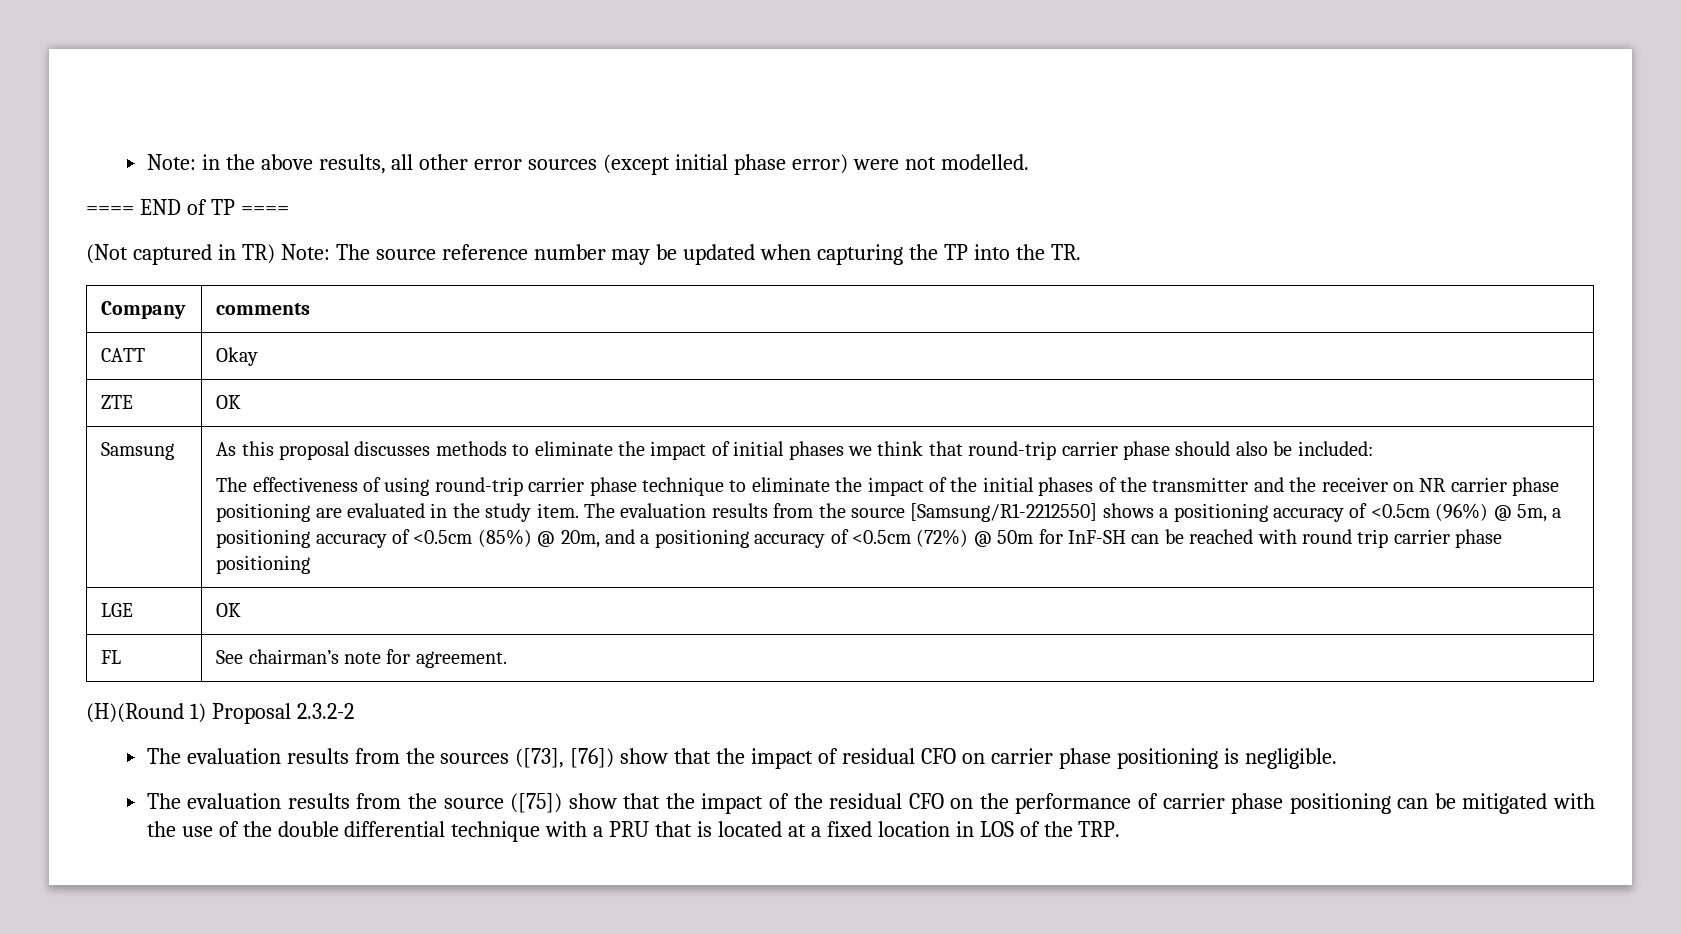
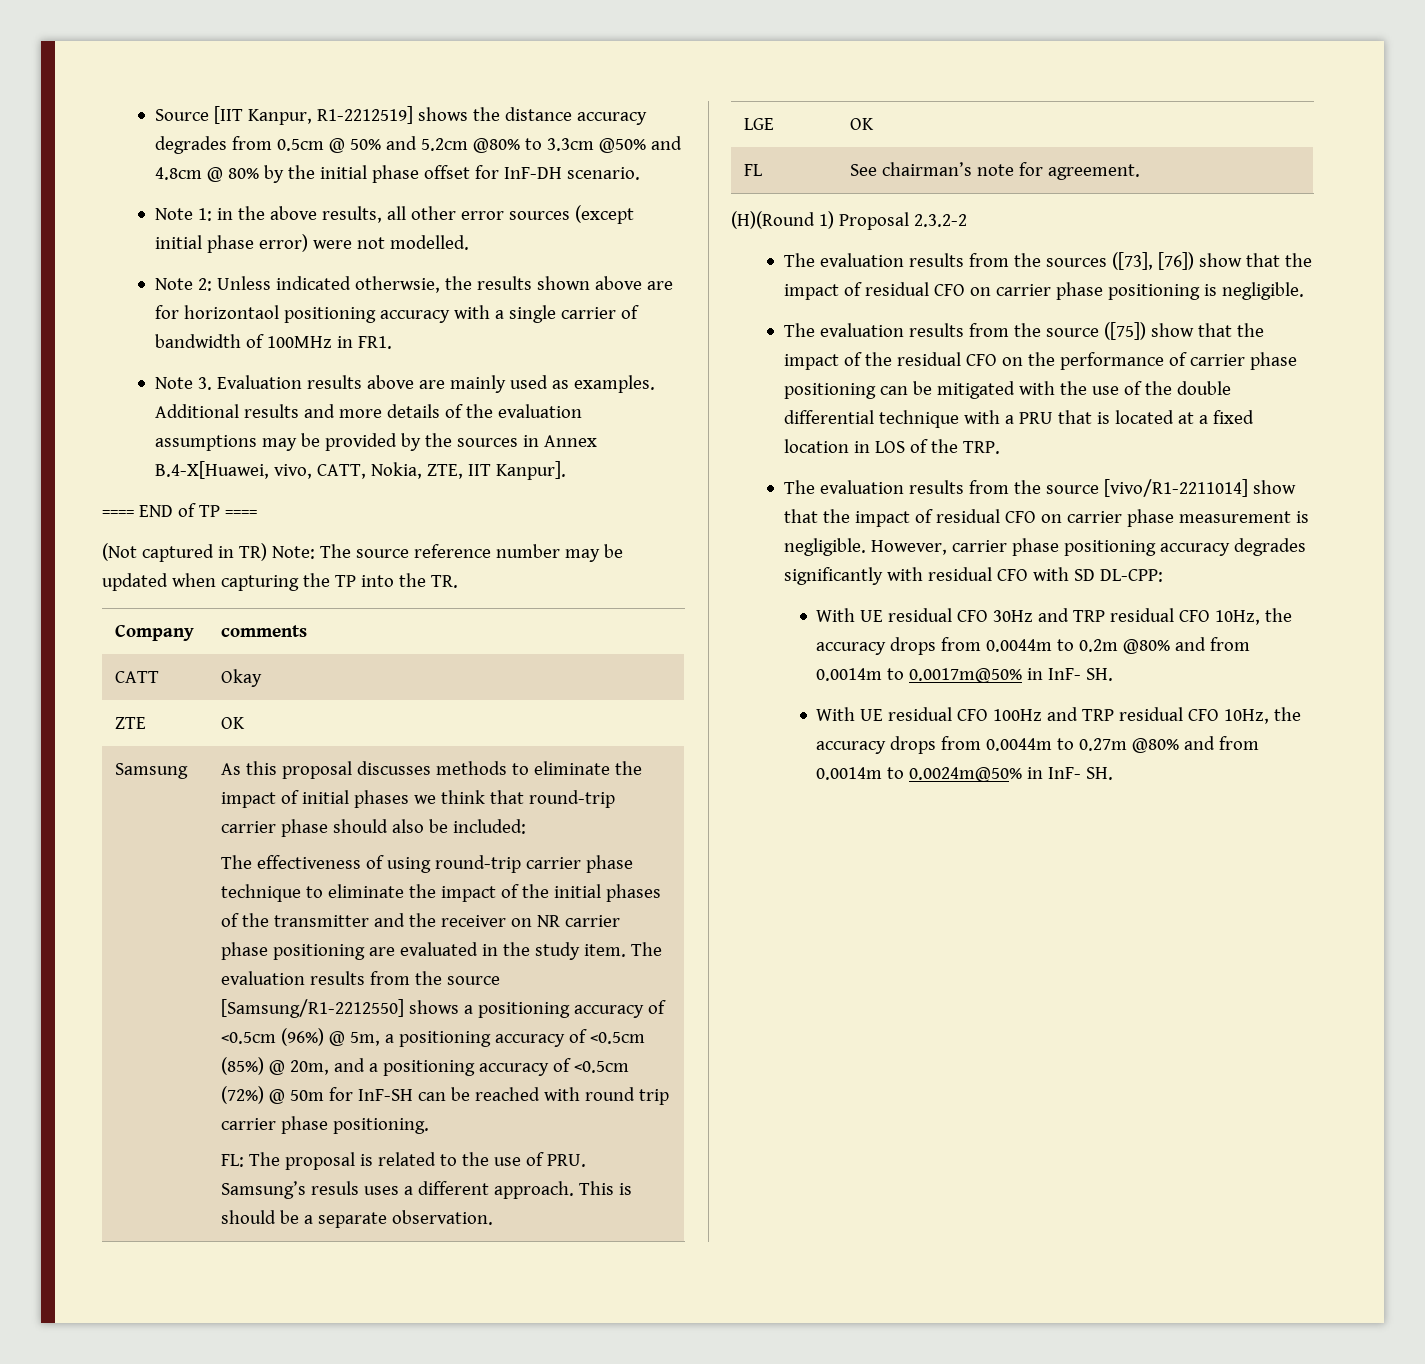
[146,154,196,170] Note: -> [154,106,647,125] [154,136,682,154] [154,165,640,183] [154,208,212,221] Source [IIT Kanpur, R1-2212519] shows the distance accuracy degrades from 0.5cm @ 50% and 5.2cm @80% to 3.3cm @50% and 4.8cm @ 80% by the initial phase offset for InF-DH scenario. // Note 1:
(1029, 162) none -> [154,276,673,293] [154,305,639,323] [154,334,392,349] [154,375,655,393] [154,404,582,418] [154,433,597,451] [154,461,566,480] // Note 2: Unless indicated otherwsie, the results shown above are for horizontaol positioning accuracy with a single carrier of bandwidth of 100MHz in FR1. // Note 3. Evaluation results above are mainly used as examples. Additional results and more details of the evaluation assumptions may be provided by the sources in Annex B.4-X[Huawei, vivo, CATT, Nokia, ZTE, IIT Kanpur].
[216,555,311,574] positioning -> [333,1118,430,1134] [221,1152,587,1170] [221,1181,633,1199] [221,1210,494,1228] positioning. // FL: The proposal is related to the use of PRU. Samsung’s resuls uses a different approach. This is should be a separate observation.
(1121, 829) none -> [783,479,1296,497] [783,509,1309,527] [783,538,1306,556] [783,567,1163,585] [816,608,1293,625] [816,637,1251,655] [816,668,1114,683] [816,707,1302,724] [816,736,1260,754] [816,767,1114,782] // The evaluation results from the source [vivo/R1-2211014] show that the impact of residual CFO on carrier phase measurement is negligible. However, carrier phase positioning accuracy degrades significantly with residual CFO with SD DL-CPP: // With UE residual CFO 30Hz and TRP residual CFO 10Hz, the accuracy drops from 0.0044m to 0.2m @80% and from 0.0014m to 0.0017m@50% in InF- SH. // With UE residual CFO 100Hz and TRP residual CFO 10Hz, the accuracy drops from 0.0044m to 0.27m @80% and from 0.0014m to 0.0024m@50% in InF- SH.

